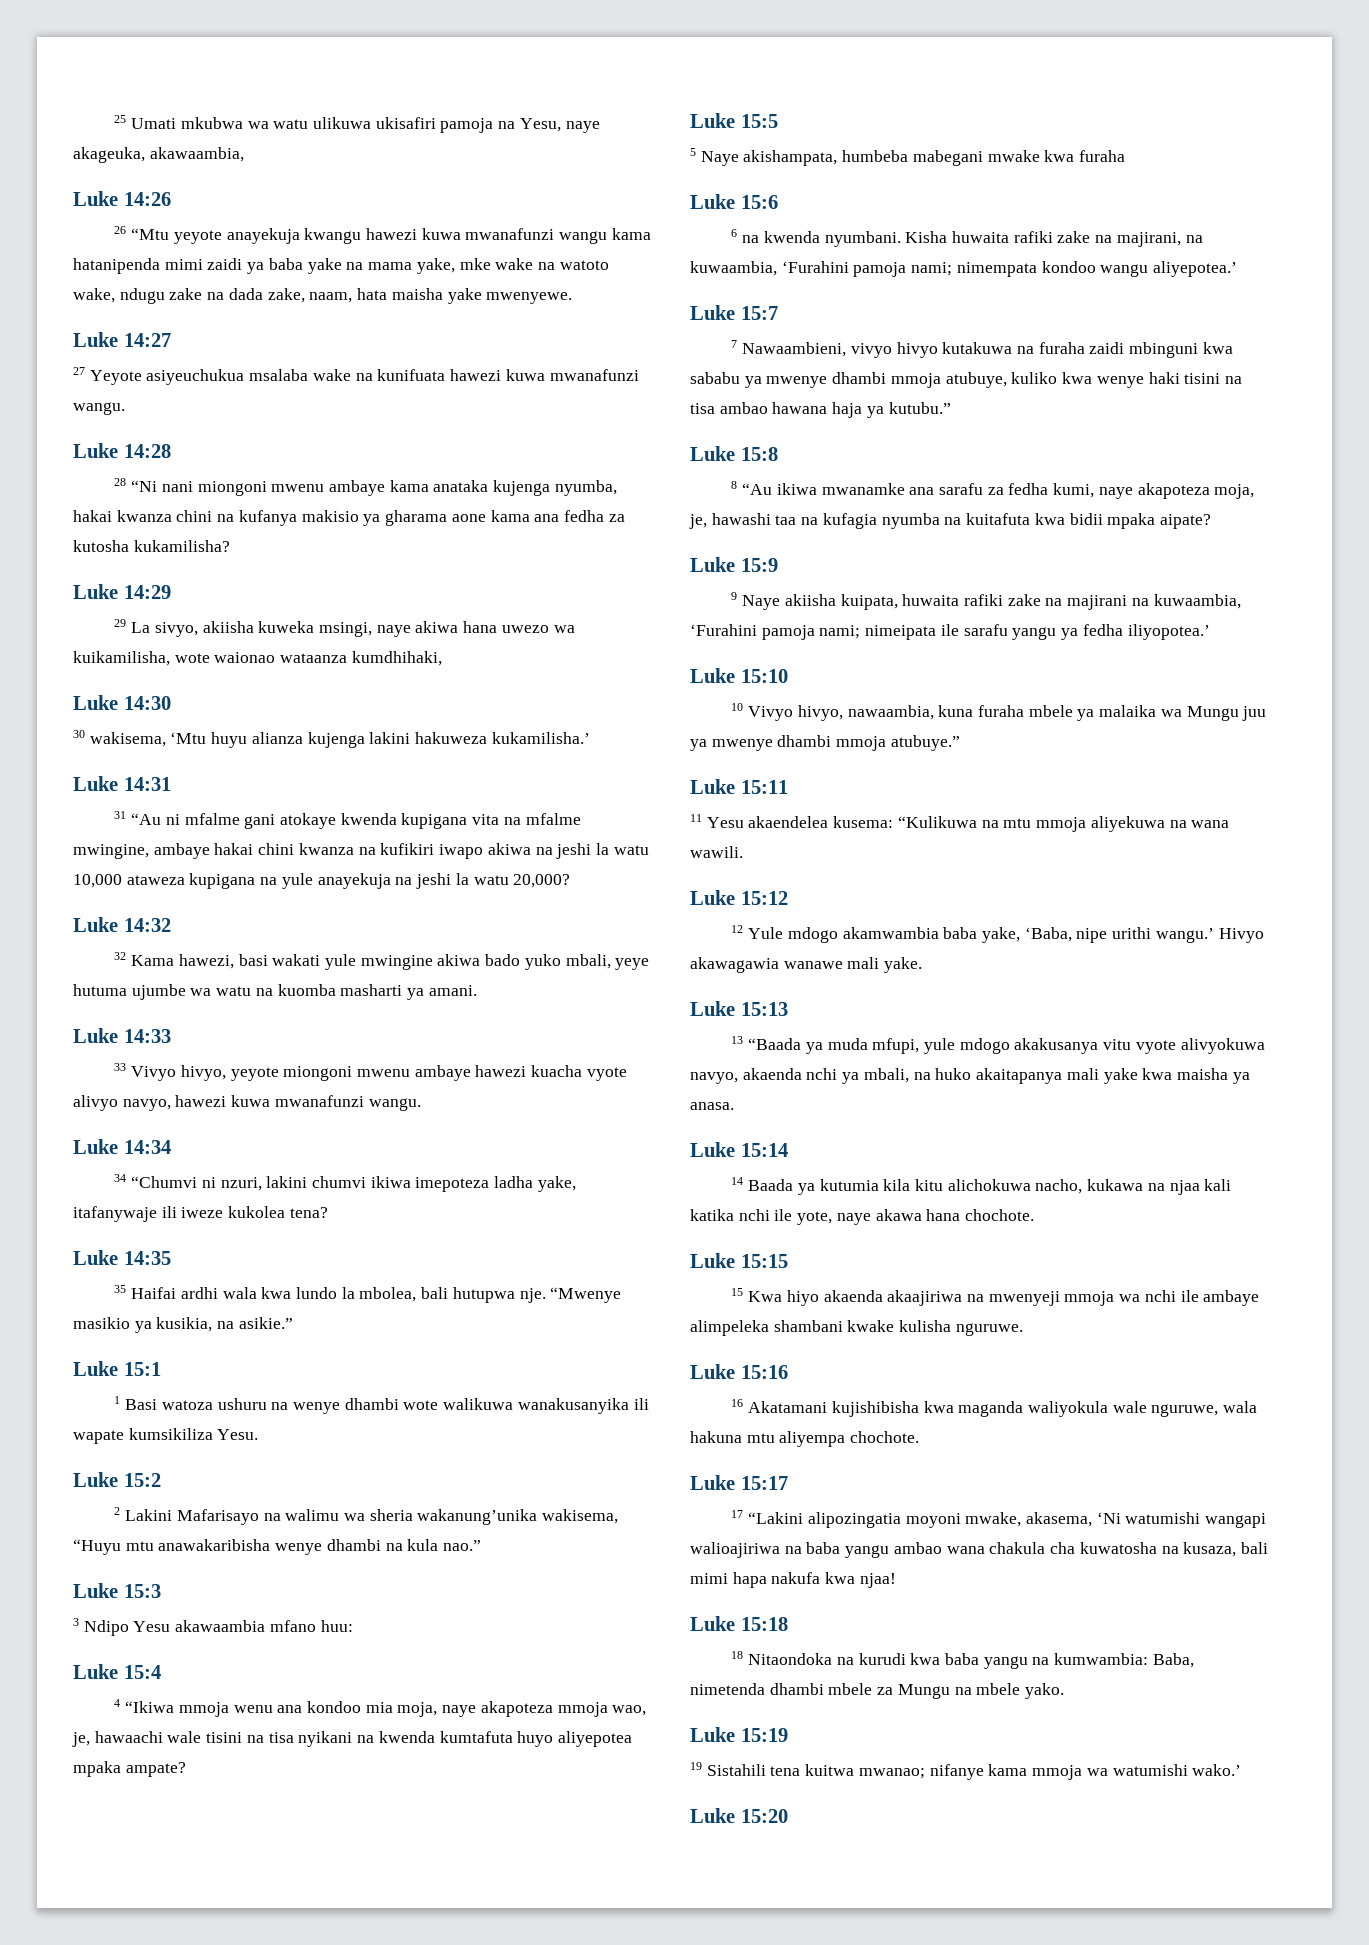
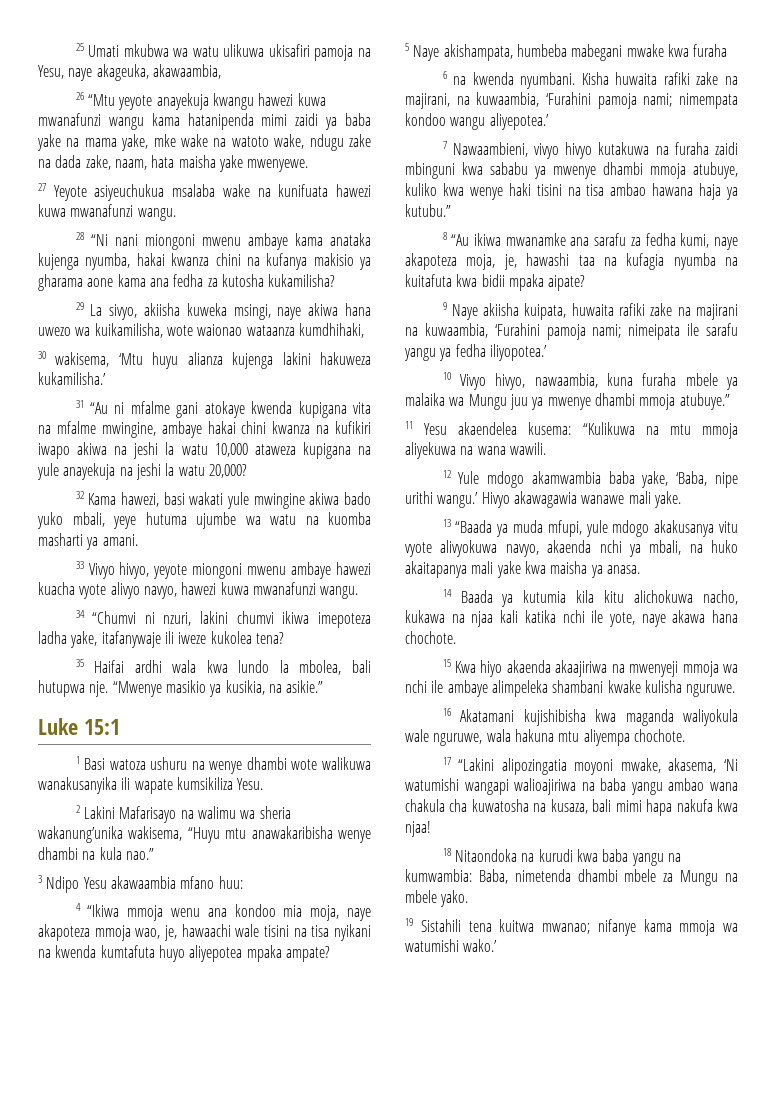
[73,191,171,206] // Luke 14:26 -> (221, 71) none
[73,332,171,347] // Luke 14:27 -> (309, 165) none
[73,443,171,458] // Luke 14:28 -> (176, 214) none
[73,584,171,599] // Luke 14:29 -> (336, 280) none
[73,695,171,710] // Luke 14:30 -> (364, 330) none
[73,776,171,791] // Luke 14:31 -> (106, 378) none
[73,917,171,932] // Luke 14:32 -> (247, 471) none
[73,1028,171,1043] // Luke 14:33 -> (138, 540) none
[73,1139,171,1154] // Luke 14:34 -> (359, 592) none
[73,1250,171,1265] // Luke 14:35 -> (284, 638) none
[73,1472,161,1487] // Luke 15:2 -> (264, 784) none
[73,1583,161,1598] // Luke 15:3 -> (154, 854) none
[73,1664,161,1679] // Luke 15:4 -> (243, 882) none
[690,113,778,128] // Luke 15:5 -> (330, 954) none
[690,194,778,209] // Luke 15:6 -> (728, 50) none
[690,305,778,320] // Luke 15:7 -> (549, 121) none
[690,446,778,461] // Luke 15:8 -> (451, 210) none
[690,557,778,572] // Luke 15:9 -> (586, 283) none
[690,668,788,683] // Luke 15:10 -> (547, 352) none
[690,779,788,794] // Luke 15:11 -> (730, 401) none
[690,890,788,905] // Luke 15:12 -> (546, 448) none
[690,1001,788,1016] // Luke 15:13 -> (681, 499) none
[690,1142,788,1157] // Luke 15:14 -> (640, 569) none
[690,1253,788,1268] // Luke 15:15 -> (456, 637) none
[690,1364,788,1379] // Luke 15:16 -> (736, 690) none
[690,1475,788,1490] // Luke 15:17 -> (685, 735) none
[690,1616,788,1631] // Luke 15:18 -> (431, 829) none
[690,1727,788,1742] // Luke 15:19 -> (469, 898) none
[690,1808,788,1823] // Luke 15:20 -> (498, 945) none

